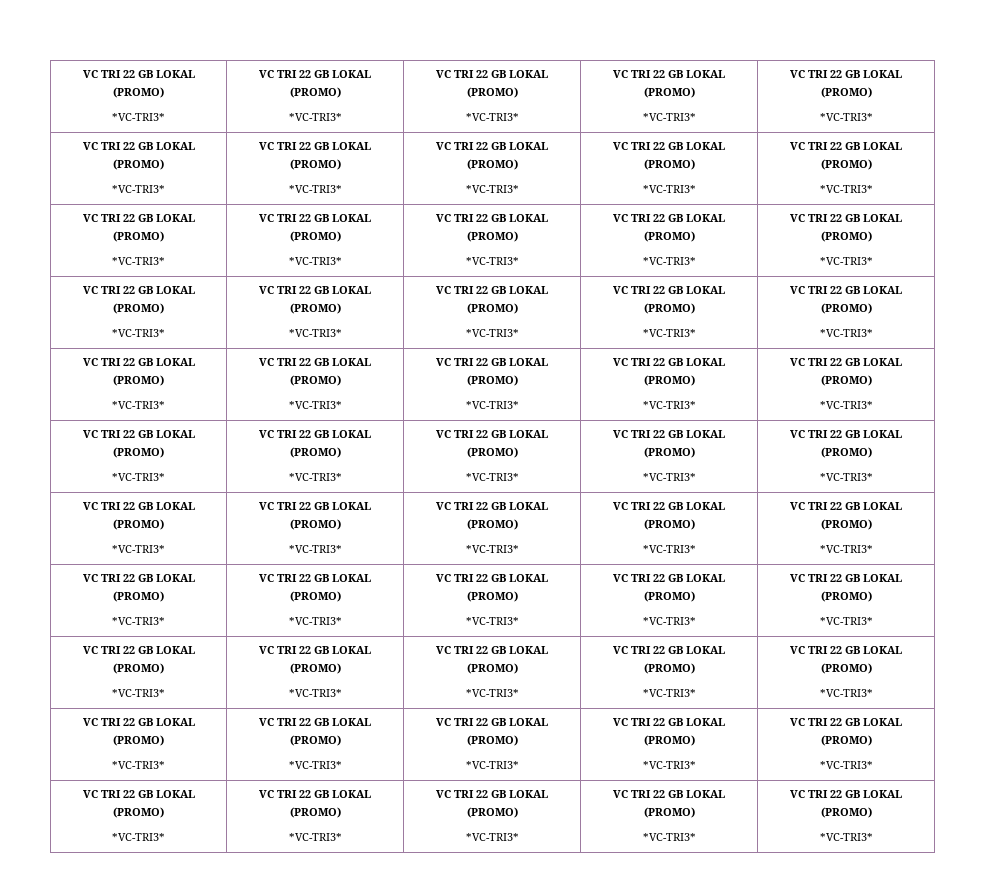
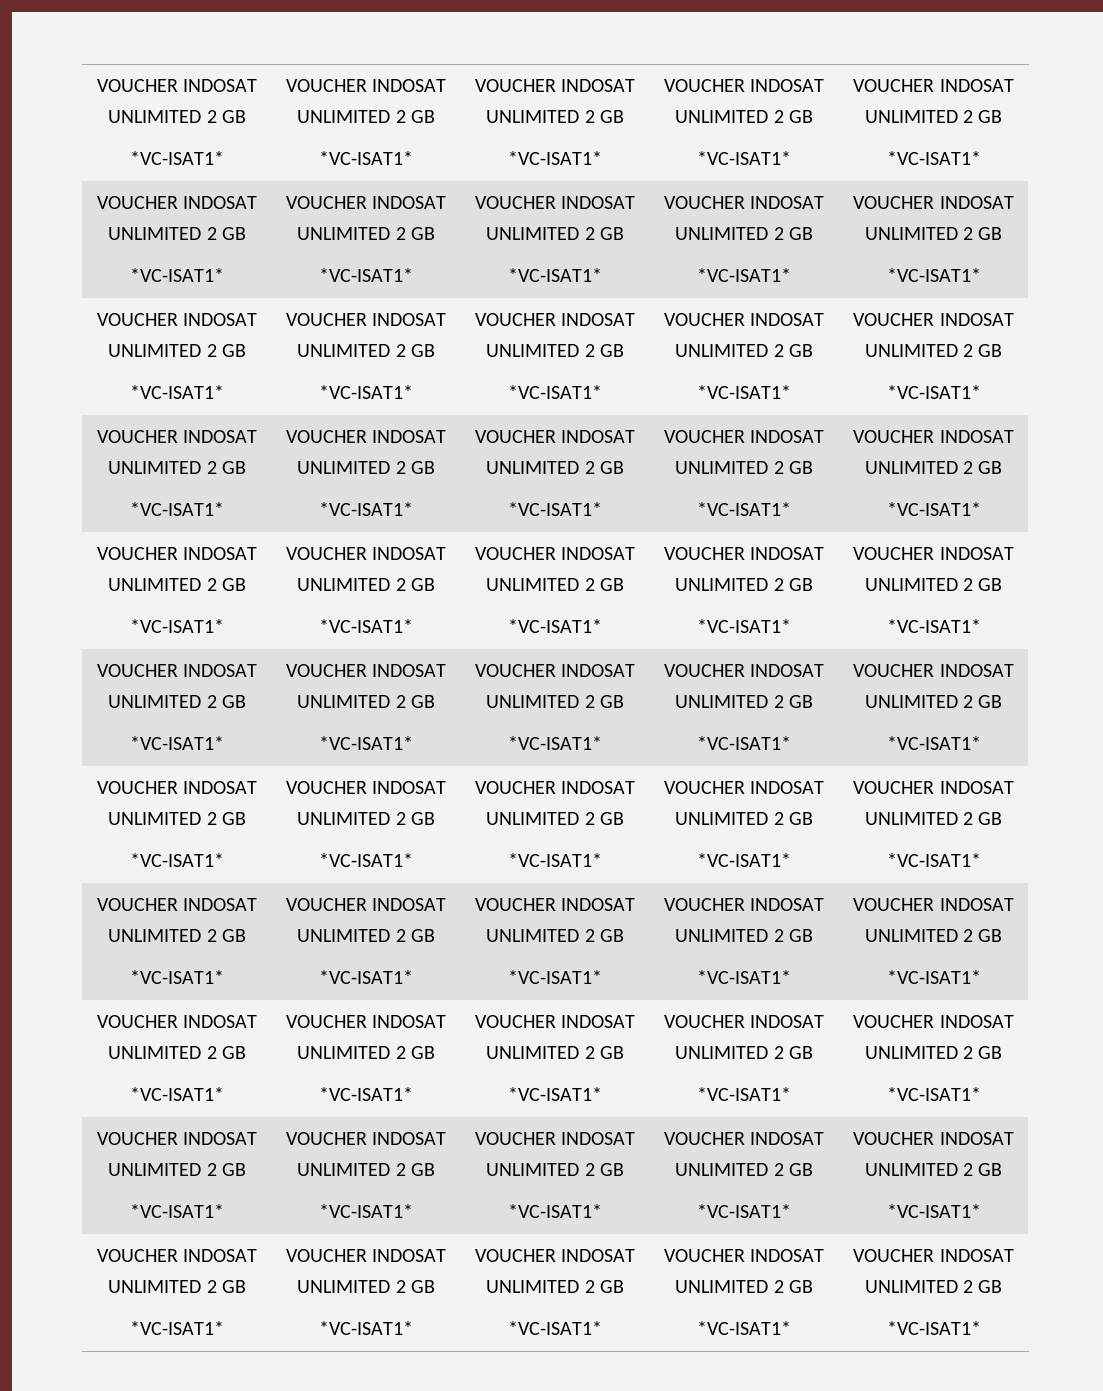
[82,70,195,78] [113,87,164,98] [112,113,165,121] [259,70,371,78] [289,87,341,98] [288,113,342,121] [436,70,548,78] [466,87,518,98] [465,113,519,121] [613,70,725,78] [643,87,695,98] [642,113,696,121] [790,70,902,78] [820,87,872,98] [819,113,873,121] [82,142,195,150] [113,159,164,170] [112,185,165,193] [259,142,371,150] [289,159,341,170] [288,185,342,193] [436,142,548,150] [466,159,518,170] [465,185,519,193] [613,142,725,150] [643,159,695,170] [642,185,696,193] [790,142,902,150] [820,159,872,170] [819,185,873,193] [82,214,195,222] [113,231,164,242] [112,257,165,265] [259,214,371,222] [289,231,341,242] [288,257,342,265] [436,214,548,222] [466,231,518,242] [465,257,519,265] [613,214,725,222] [643,231,695,242] [642,257,696,265] [790,214,902,222] [820,231,872,242] [819,257,873,265] [82,286,195,294] [113,303,164,314] [112,329,165,337] [259,286,371,294] [289,303,341,314] [288,329,342,337] [436,286,548,294] [466,303,518,314] [465,329,519,337] [613,286,725,294] [643,303,695,314] [642,329,696,337] [790,286,902,294] [820,303,872,314] [819,329,873,337] [82,358,195,366] [113,375,164,386] [112,401,165,409] [259,358,371,366] [289,375,341,386] [288,401,342,409] [436,358,548,366] [466,375,518,386] [465,401,519,409] [613,358,725,366] [643,375,695,386] [642,401,696,409] [790,358,902,366] [820,375,872,386] [819,401,873,409] [82,430,195,438] [113,447,164,458] [112,473,165,481] [259,430,371,438] [289,447,341,458] [288,473,342,481] [436,430,548,438] [466,447,518,458] [465,473,519,481] [613,430,725,438] [643,447,695,458] [642,473,696,481] [790,430,902,438] [820,447,872,458] [819,473,873,481] [82,502,195,510] [113,519,164,530] [112,545,165,553] [259,502,371,510] [289,519,341,530] [288,545,342,553] [436,502,548,510] [466,519,518,530] [465,545,519,553] [613,502,725,510] [643,519,695,530] [642,545,696,553] [790,502,902,510] [820,519,872,530] [819,545,873,553] [82,574,195,582] [113,591,164,602] [112,617,165,625] [259,574,371,582] [289,591,341,602] [288,617,342,625] [436,574,548,582] [466,591,518,602] [465,617,519,625] [613,574,725,582] [643,591,695,602] [642,617,696,625] [790,574,902,582] [820,591,872,602] [819,617,873,625] [82,646,195,654] [113,663,164,674] [112,689,165,697] [259,646,371,654] [289,663,341,674] [288,689,342,697] [436,646,548,654] [466,663,518,674] [465,689,519,697] [613,646,725,654] [643,663,695,674] [642,689,696,697] [790,646,902,654] [820,663,872,674] [819,689,873,697] [82,718,195,726] [113,735,164,746] [112,761,165,769] [259,718,371,726] [289,735,341,746] [288,761,342,769] [436,718,548,726] [466,735,518,746] [465,761,519,769] [613,718,725,726] [643,735,695,746] [642,761,696,769] [790,718,902,726] [820,735,872,746] [819,761,873,769] [82,790,195,798] [113,807,164,818] [112,833,165,841] [259,790,371,798] [289,807,341,818] [288,833,342,841] [436,790,548,798] [466,807,518,818] [465,833,519,841] [613,790,725,798] [643,807,695,818] [642,833,696,841] [790,790,902,798] [820,807,872,818] [819,833,873,841] VC TRI 22 GB LOKAL (PROMO) // *VC-TRI3* | VC TRI 22 GB LOKAL (PROMO) // *VC-TRI3* | VC TRI 22 GB LOKAL (PROMO) // *VC-TRI3* | VC TRI 22 GB LOKAL (PROMO) // *VC-TRI3* | VC TRI 22 GB LOKAL (PROMO) // *VC-TRI3* // VC TRI 22 GB LOKAL (PROMO) // *VC-TRI3* | VC TRI 22 GB LOKAL (PROMO) // *VC-TRI3* | VC TRI 22 GB LOKAL (PROMO) // *VC-TRI3* | VC TRI 22 GB LOKAL (PROMO) // *VC-TRI3* | VC TRI 22 GB LOKAL (PROMO) // *VC-TRI3* // VC TRI 22 GB LOKAL (PROMO) // *VC-TRI3* | VC TRI 22 GB LOKAL (PROMO) // *VC-TRI3* | VC TRI 22 GB LOKAL (PROMO) // *VC-TRI3* | VC TRI 22 GB LOKAL (PROMO) // *VC-TRI3* | VC TRI 22 GB LOKAL (PROMO) // *VC-TRI3* // VC TRI 22 GB LOKAL (PROMO) // *VC-TRI3* | VC TRI 22 GB LOKAL (PROMO) // *VC-TRI3* | VC TRI 22 GB LOKAL (PROMO) // *VC-TRI3* | VC TRI 22 GB LOKAL (PROMO) // *VC-TRI3* | VC TRI 22 GB LOKAL (PROMO) // *VC-TRI3* // VC TRI 22 GB LOKAL (PROMO) // *VC-TRI3* | VC TRI 22 GB LOKAL (PROMO) // *VC-TRI3* | VC TRI 22 GB LOKAL (PROMO) // *VC-TRI3* | VC TRI 22 GB LOKAL (PROMO) // *VC-TRI3* | VC TRI 22 GB LOKAL (PROMO) // *VC-TRI3* // VC TRI 22 GB LOKAL (PROMO) // *VC-TRI3* | VC TRI 22 GB LOKAL (PROMO) // *VC-TRI3* | VC TRI 22 GB LOKAL (PROMO) // *VC-TRI3* | VC TRI 22 GB LOKAL (PROMO) // *VC-TRI3* | VC TRI 22 GB LOKAL (PROMO) // *VC-TRI3* // VC TRI 22 GB LOKAL (PROMO) // *VC-TRI3* | VC TRI 22 GB LOKAL (PROMO) // *VC-TRI3* | VC TRI 22 GB LOKAL (PROMO) // *VC-TRI3* | VC TRI 22 GB LOKAL (PROMO) // *VC-TRI3* | VC TRI 22 GB LOKAL (PROMO) // *VC-TRI3* // VC TRI 22 GB LOKAL (PROMO) // *VC-TRI3* | VC TRI 22 GB LOKAL (PROMO) // *VC-TRI3* | VC TRI 22 GB LOKAL (PROMO) // *VC-TRI3* | VC TRI 22 GB LOKAL (PROMO) // *VC-TRI3* | VC TRI 22 GB LOKAL (PROMO) // *VC-TRI3* // VC TRI 22 GB LOKAL (PROMO) // *VC-TRI3* | VC TRI 22 GB LOKAL (PROMO) // *VC-TRI3* | VC TRI 22 GB LOKAL (PROMO) // *VC-TRI3* | VC TRI 22 GB LOKAL (PROMO) // *VC-TRI3* | VC TRI 22 GB LOKAL (PROMO) // *VC-TRI3* // VC TRI 22 GB LOKAL (PROMO) // *VC-TRI3* | VC TRI 22 GB LOKAL (PROMO) // *VC-TRI3* | VC TRI 22 GB LOKAL (PROMO) // *VC-TRI3* | VC TRI 22 GB LOKAL (PROMO) // *VC-TRI3* | VC TRI 22 GB LOKAL (PROMO) // *VC-TRI3* // VC TRI 22 GB LOKAL (PROMO) // *VC-TRI3* | VC TRI 22 GB LOKAL (PROMO) // *VC-TRI3* | VC TRI 22 GB LOKAL (PROMO) // *VC-TRI3* | VC TRI 22 GB LOKAL (PROMO) // *VC-TRI3* | VC TRI 22 GB LOKAL (PROMO) // *VC-TRI3* -> [96,79,258,92] [108,110,246,123] [130,151,224,165] [285,79,447,92] [297,110,435,123] [319,151,413,165] [474,79,636,92] [486,110,624,123] [508,151,602,165] [663,79,825,92] [675,110,813,123] [697,151,791,165] [853,79,1014,92] [864,110,1003,123] [886,151,981,165] [96,196,258,209] [108,227,246,240] [130,268,224,282] [285,196,447,209] [297,227,435,240] [319,268,413,282] [474,196,636,209] [486,227,624,240] [508,268,602,282] [663,196,825,209] [675,227,813,240] [697,268,791,282] [853,196,1014,209] [864,227,1003,240] [886,268,981,282] [96,313,258,326] [108,344,246,357] [130,385,224,399] [285,313,447,326] [297,344,435,357] [319,385,413,399] [474,313,636,326] [486,344,624,357] [508,385,602,399] [663,313,825,326] [675,344,813,357] [697,385,791,399] [853,313,1014,326] [864,344,1003,357] [886,385,981,399] [96,430,258,443] [108,461,246,474] [130,502,224,516] [285,430,447,443] [297,461,435,474] [319,502,413,516] [474,430,636,443] [486,461,624,474] [508,502,602,516] [663,430,825,443] [675,461,813,474] [697,502,791,516] [853,430,1014,443] [864,461,1003,474] [886,502,981,516] [96,547,258,560] [108,578,246,591] [130,619,224,633] [285,547,447,560] [297,578,435,591] [319,619,413,633] [474,547,636,560] [486,578,624,591] [508,619,602,633] [663,547,825,560] [675,578,813,591] [697,619,791,633] [853,547,1014,560] [864,578,1003,591] [886,619,981,633] [96,664,258,677] [108,695,246,708] [130,736,224,750] [285,664,447,677] [297,695,435,708] [319,736,413,750] [474,664,636,677] [486,695,624,708] [508,736,602,750] [663,664,825,677] [675,695,813,708] [697,736,791,750] [853,664,1014,677] [864,695,1003,708] [886,736,981,750] [96,781,258,794] [108,812,246,825] [130,853,224,867] [285,781,447,794] [297,812,435,825] [319,853,413,867] [474,781,636,794] [486,812,624,825] [508,853,602,867] [663,781,825,794] [675,812,813,825] [697,853,791,867] [853,781,1014,794] [864,812,1003,825] [886,853,981,867] [96,898,258,911] [108,929,246,942] [130,970,224,984] [285,898,447,911] [297,929,435,942] [319,970,413,984] [474,898,636,911] [486,929,624,942] [508,970,602,984] [663,898,825,911] [675,929,813,942] [697,970,791,984] [853,898,1014,911] [864,929,1003,942] [886,970,981,984] [96,1015,258,1028] [108,1046,246,1059] [130,1087,224,1101] [285,1015,447,1028] [297,1046,435,1059] [319,1087,413,1101] [474,1015,636,1028] [486,1046,624,1059] [508,1087,602,1101] [663,1015,825,1028] [675,1046,813,1059] [697,1087,791,1101] [853,1015,1014,1028] [864,1046,1003,1059] [886,1087,981,1101] [96,1132,258,1145] [108,1163,246,1176] [130,1204,224,1218] [285,1132,447,1145] [297,1163,435,1176] [319,1204,413,1218] [474,1132,636,1145] [486,1163,624,1176] [508,1204,602,1218] [663,1132,825,1145] [675,1163,813,1176] [697,1204,791,1218] [853,1132,1014,1145] [864,1163,1003,1176] [886,1204,981,1218] [96,1249,258,1262] [108,1280,246,1293] [130,1321,224,1335] [285,1249,447,1262] [297,1280,435,1293] [319,1321,413,1335] [474,1249,636,1262] [486,1280,624,1293] [508,1321,602,1335] [663,1249,825,1262] [675,1280,813,1293] [697,1321,791,1335] [853,1249,1014,1262] [864,1280,1003,1293] [886,1321,981,1335] VOUCHER INDOSAT UNLIMITED 2 GB // *VC-ISAT1* | VOUCHER INDOSAT UNLIMITED 2 GB // *VC-ISAT1* | VOUCHER INDOSAT UNLIMITED 2 GB // *VC-ISAT1* | VOUCHER INDOSAT UNLIMITED 2 GB // *VC-ISAT1* | VOUCHER INDOSAT UNLIMITED 2 GB // *VC-ISAT1* // VOUCHER INDOSAT UNLIMITED 2 GB // *VC-ISAT1* | VOUCHER INDOSAT UNLIMITED 2 GB // *VC-ISAT1* | VOUCHER INDOSAT UNLIMITED 2 GB // *VC-ISAT1* | VOUCHER INDOSAT UNLIMITED 2 GB // *VC-ISAT1* | VOUCHER INDOSAT UNLIMITED 2 GB // *VC-ISAT1* // VOUCHER INDOSAT UNLIMITED 2 GB // *VC-ISAT1* | VOUCHER INDOSAT UNLIMITED 2 GB // *VC-ISAT1* | VOUCHER INDOSAT UNLIMITED 2 GB // *VC-ISAT1* | VOUCHER INDOSAT UNLIMITED 2 GB // *VC-ISAT1* | VOUCHER INDOSAT UNLIMITED 2 GB // *VC-ISAT1* // VOUCHER INDOSAT UNLIMITED 2 GB // *VC-ISAT1* | VOUCHER INDOSAT UNLIMITED 2 GB // *VC-ISAT1* | VOUCHER INDOSAT UNLIMITED 2 GB // *VC-ISAT1* | VOUCHER INDOSAT UNLIMITED 2 GB // *VC-ISAT1* | VOUCHER INDOSAT UNLIMITED 2 GB // *VC-ISAT1* // VOUCHER INDOSAT UNLIMITED 2 GB // *VC-ISAT1* | VOUCHER INDOSAT UNLIMITED 2 GB // *VC-ISAT1* | VOUCHER INDOSAT UNLIMITED 2 GB // *VC-ISAT1* | VOUCHER INDOSAT UNLIMITED 2 GB // *VC-ISAT1* | VOUCHER INDOSAT UNLIMITED 2 GB // *VC-ISAT1* // VOUCHER INDOSAT UNLIMITED 2 GB // *VC-ISAT1* | VOUCHER INDOSAT UNLIMITED 2 GB // *VC-ISAT1* | VOUCHER INDOSAT UNLIMITED 2 GB // *VC-ISAT1* | VOUCHER INDOSAT UNLIMITED 2 GB // *VC-ISAT1* | VOUCHER INDOSAT UNLIMITED 2 GB // *VC-ISAT1* // VOUCHER INDOSAT UNLIMITED 2 GB // *VC-ISAT1* | VOUCHER INDOSAT UNLIMITED 2 GB // *VC-ISAT1* | VOUCHER INDOSAT UNLIMITED 2 GB // *VC-ISAT1* | VOUCHER INDOSAT UNLIMITED 2 GB // *VC-ISAT1* | VOUCHER INDOSAT UNLIMITED 2 GB // *VC-ISAT1* // VOUCHER INDOSAT UNLIMITED 2 GB // *VC-ISAT1* | VOUCHER INDOSAT UNLIMITED 2 GB // *VC-ISAT1* | VOUCHER INDOSAT UNLIMITED 2 GB // *VC-ISAT1* | VOUCHER INDOSAT UNLIMITED 2 GB // *VC-ISAT1* | VOUCHER INDOSAT UNLIMITED 2 GB // *VC-ISAT1* // VOUCHER INDOSAT UNLIMITED 2 GB // *VC-ISAT1* | VOUCHER INDOSAT UNLIMITED 2 GB // *VC-ISAT1* | VOUCHER INDOSAT UNLIMITED 2 GB // *VC-ISAT1* | VOUCHER INDOSAT UNLIMITED 2 GB // *VC-ISAT1* | VOUCHER INDOSAT UNLIMITED 2 GB // *VC-ISAT1* // VOUCHER INDOSAT UNLIMITED 2 GB // *VC-ISAT1* | VOUCHER INDOSAT UNLIMITED 2 GB // *VC-ISAT1* | VOUCHER INDOSAT UNLIMITED 2 GB // *VC-ISAT1* | VOUCHER INDOSAT UNLIMITED 2 GB // *VC-ISAT1* | VOUCHER INDOSAT UNLIMITED 2 GB // *VC-ISAT1* // VOUCHER INDOSAT UNLIMITED 2 GB // *VC-ISAT1* | VOUCHER INDOSAT UNLIMITED 2 GB // *VC-ISAT1* | VOUCHER INDOSAT UNLIMITED 2 GB // *VC-ISAT1* | VOUCHER INDOSAT UNLIMITED 2 GB // *VC-ISAT1* | VOUCHER INDOSAT UNLIMITED 2 GB // *VC-ISAT1*

